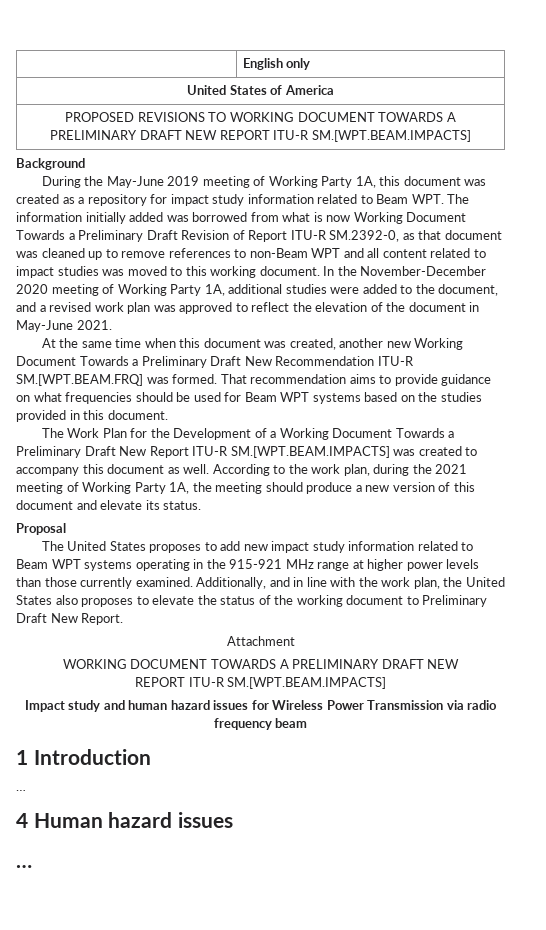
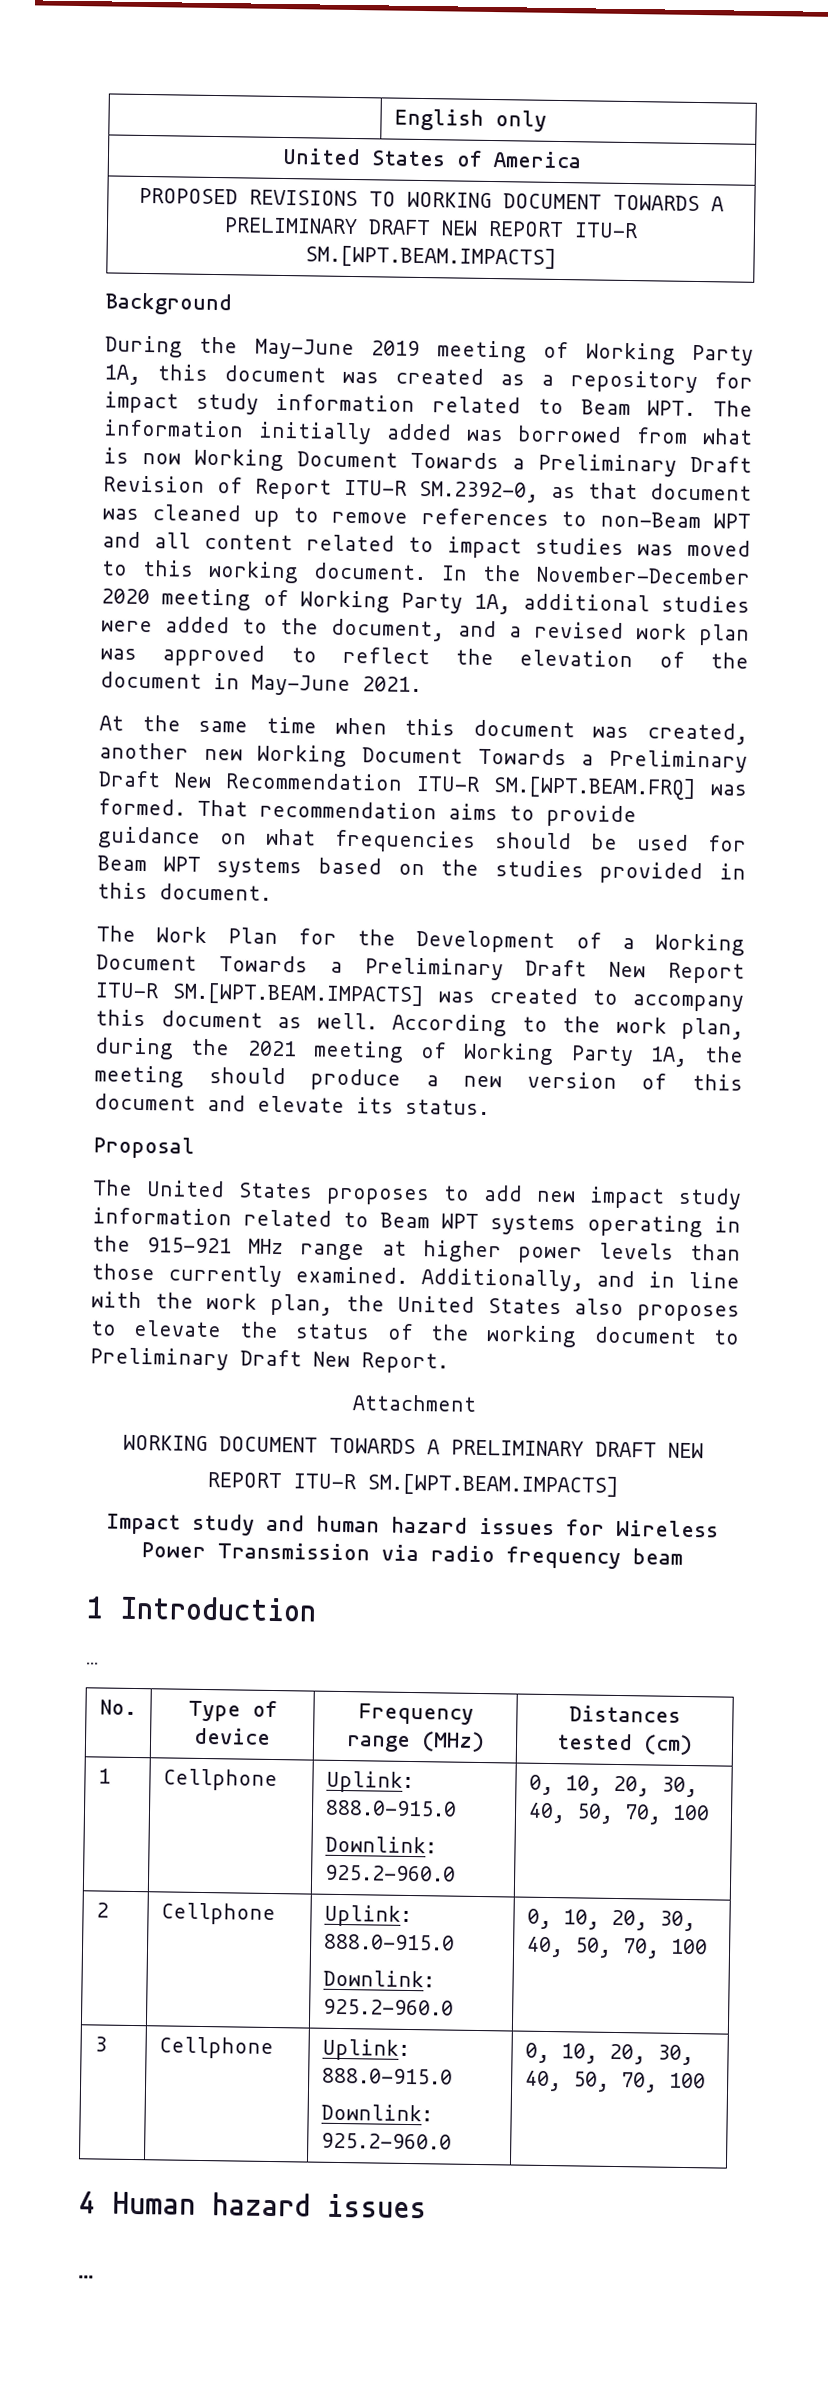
(26, 790) none -> [100,1699,137,1716] [187,1700,278,1722] [193,1727,271,1745] [357,1703,474,1725] [345,1731,485,1753] [569,1705,681,1723] [556,1733,693,1756] [98,1768,112,1784] [163,1768,279,1792] [326,1770,415,1794] [325,1799,458,1817] [325,1835,438,1854] [325,1864,457,1882] [529,1774,699,1798] [528,1802,711,1825] [96,1902,110,1918] [161,1902,277,1926] [324,1904,413,1928] [324,1933,456,1951] [323,1969,436,1988] [323,1998,455,2016] [527,1908,697,1932] [526,1936,709,1959] [94,2036,108,2052] [159,2036,275,2060] [322,2038,411,2062] [322,2067,454,2085] [321,2103,434,2122] [321,2132,453,2150] [525,2042,695,2066] [525,2070,707,2093] // No. | Type of device | Frequency range (MHz) | Distances tested (cm) // 1 | Cellphone | Uplink: 888.0-915.0 // Downlink: 925.2-960.0 | 0, 10, 20, 30, 40, 50, 70, 100 // 2 | Cellphone | Uplink: 888.0-915.0 // Downlink: 925.2-960.0 | 0, 10, 20, 30, 40, 50, 70, 100 // 3 | Cellphone | Uplink: 888.0-915.0 // Downlink: 925.2-960.0 | 0, 10, 20, 30, 40, 50, 70, 100

